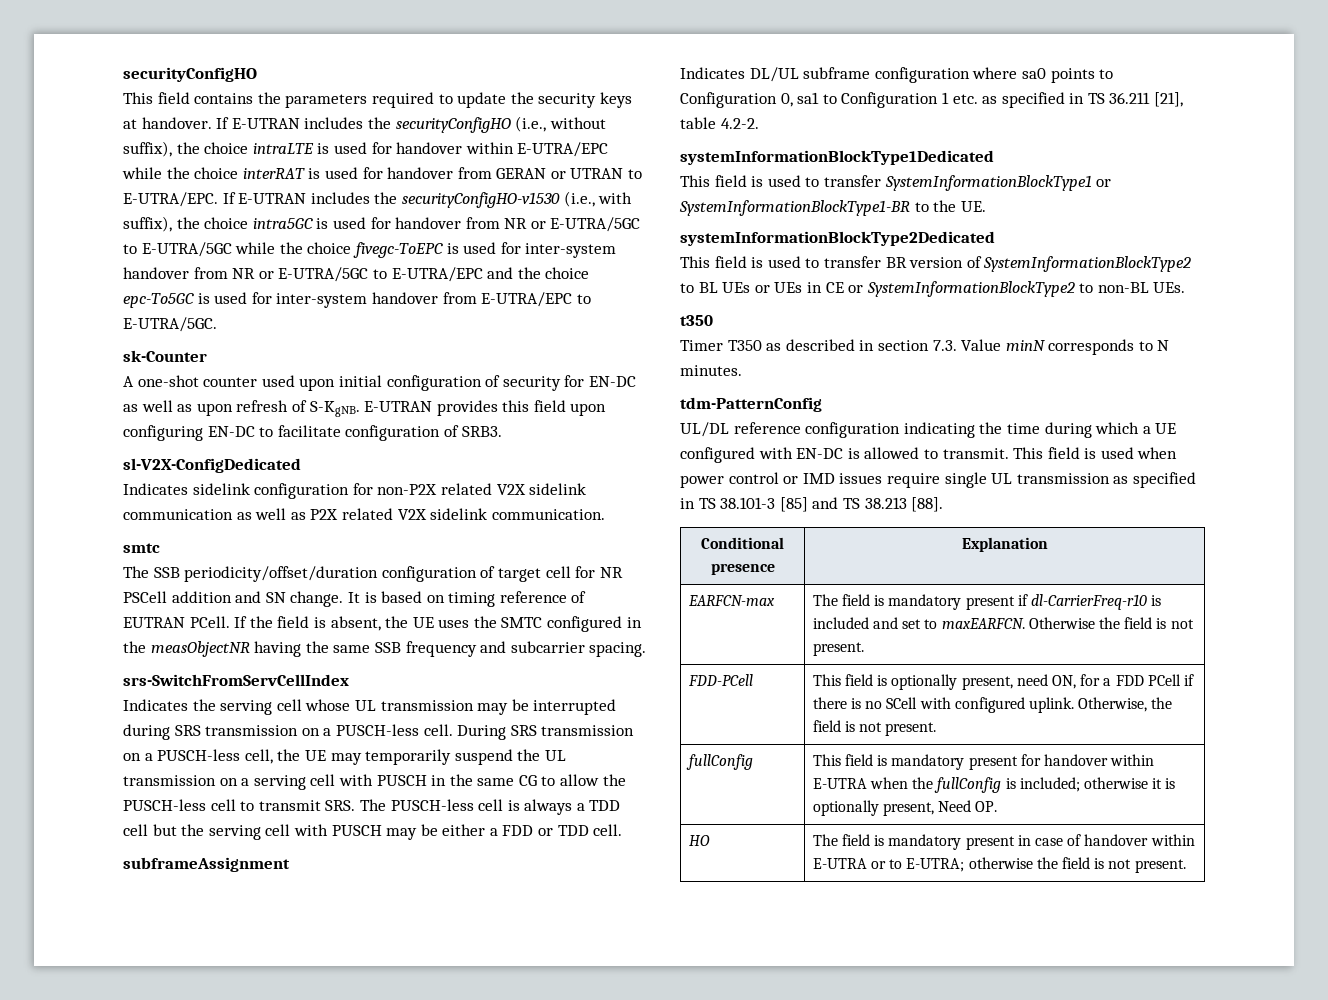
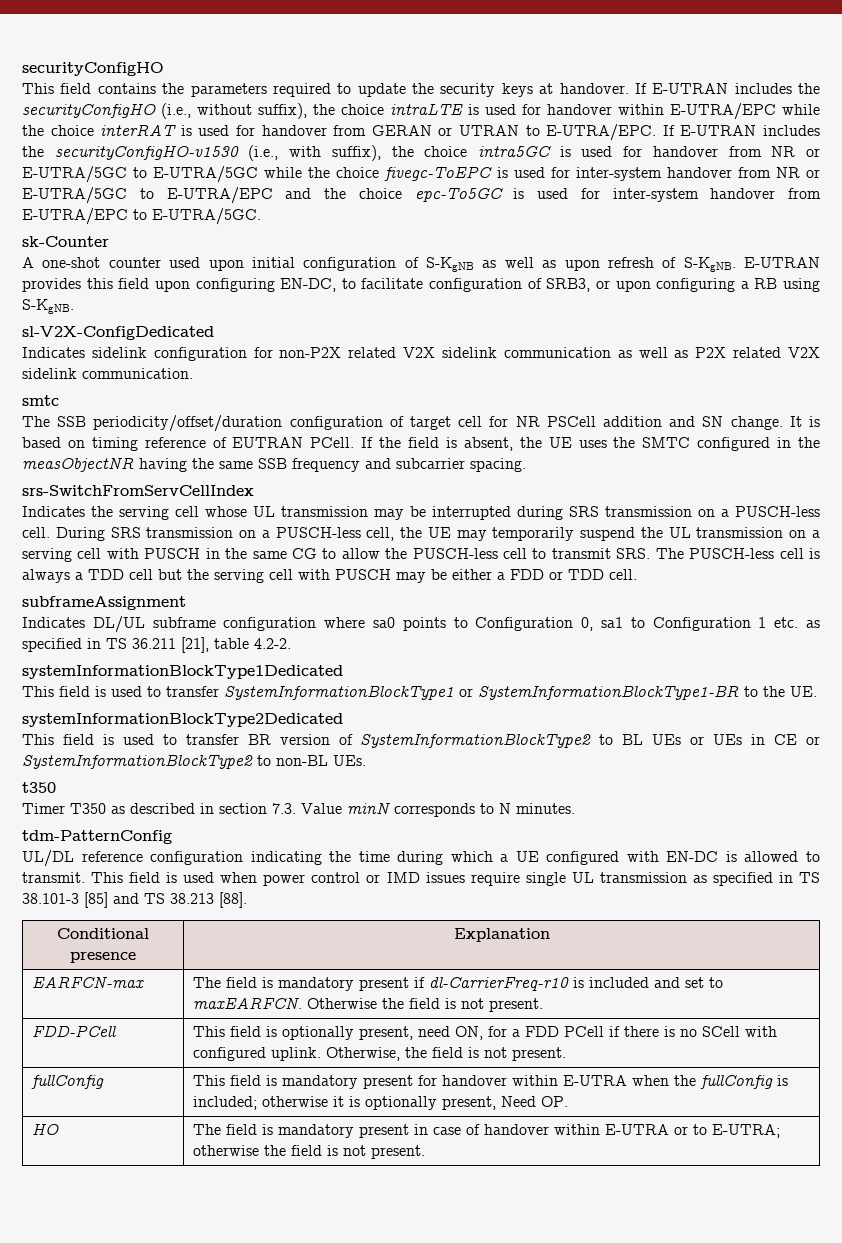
[502,375,636,391] security for EN-DC -> [426,257,474,272] S-KgNB
[207,426,255,437] EN-DC -> [280,278,337,292] EN-DC,
[461,426,502,437] SRB3. -> [546,278,820,292] [22,299,74,314] SRB3, or upon configuring a RB using S-KgNB.

